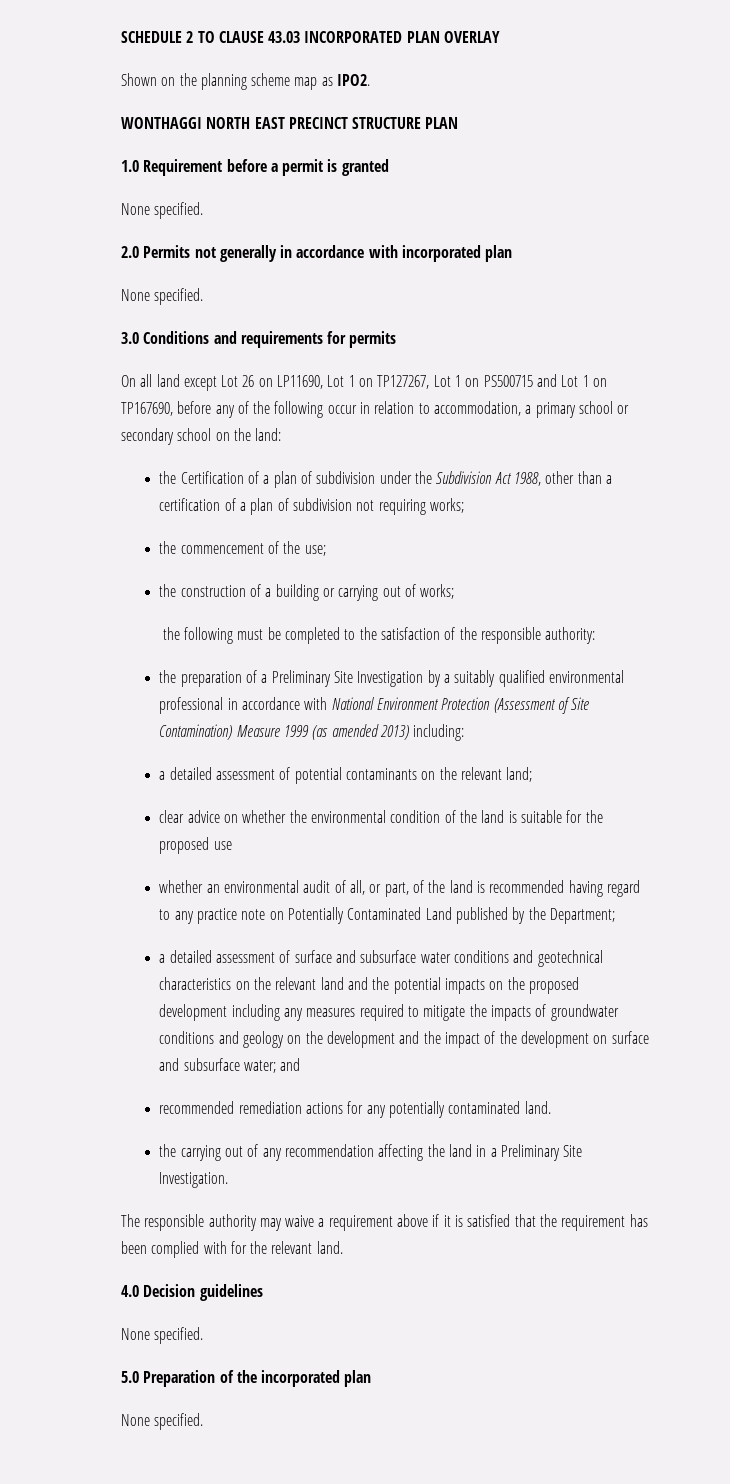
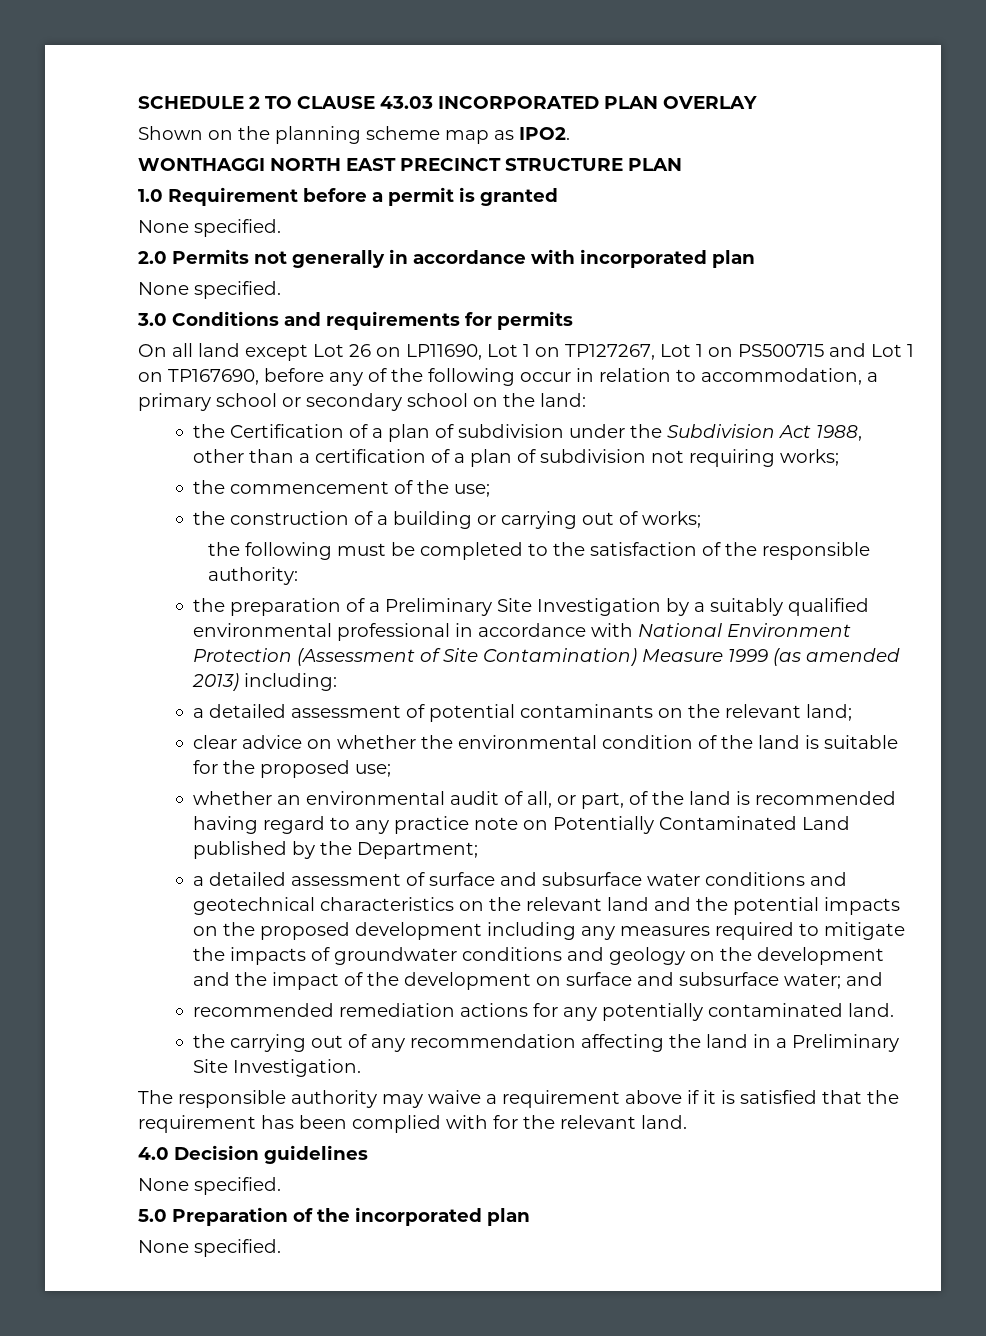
[213,841,232,850] use -> [355,764,392,777] use;

